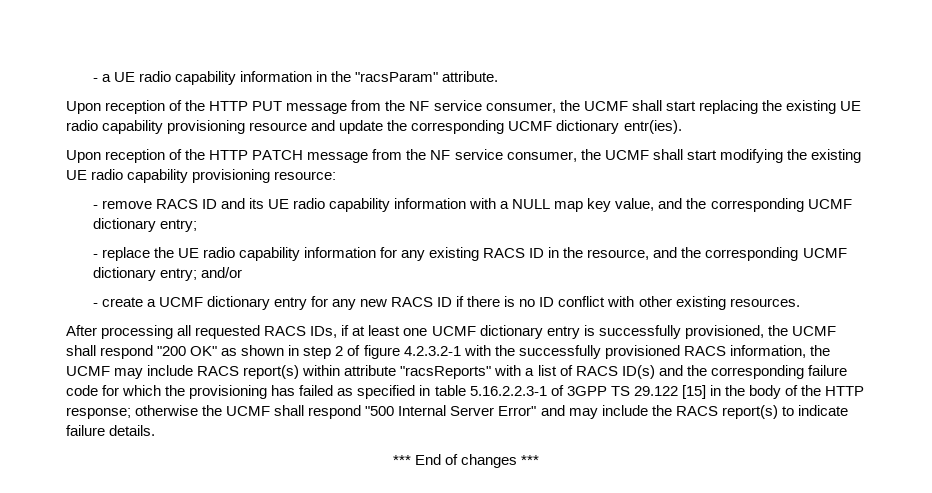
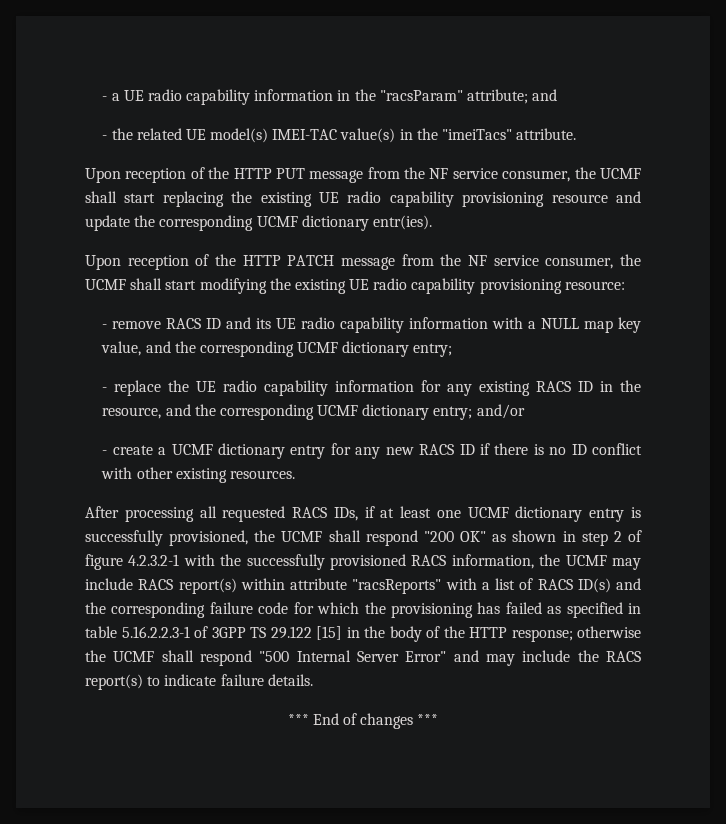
(439, 77) none -> [466,89,558,104] [102,128,512,143] attribute; and // - the related UE model(s) IMEI-TAC value(s) in the "imeiTacs"

